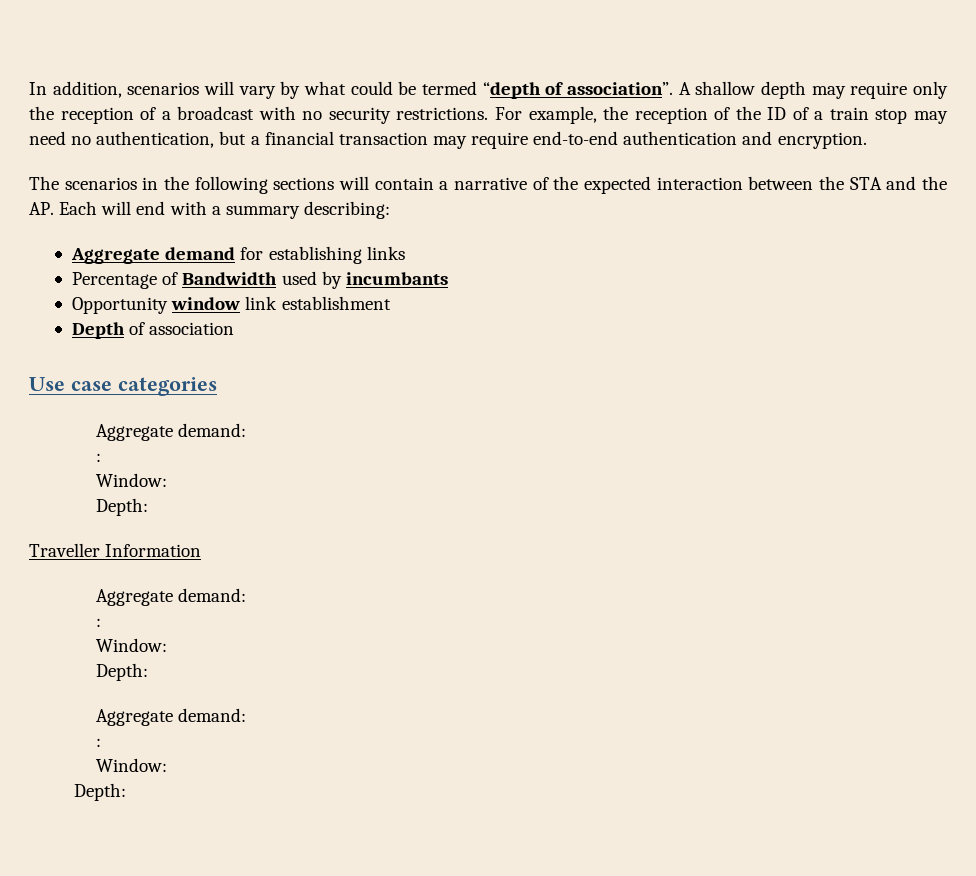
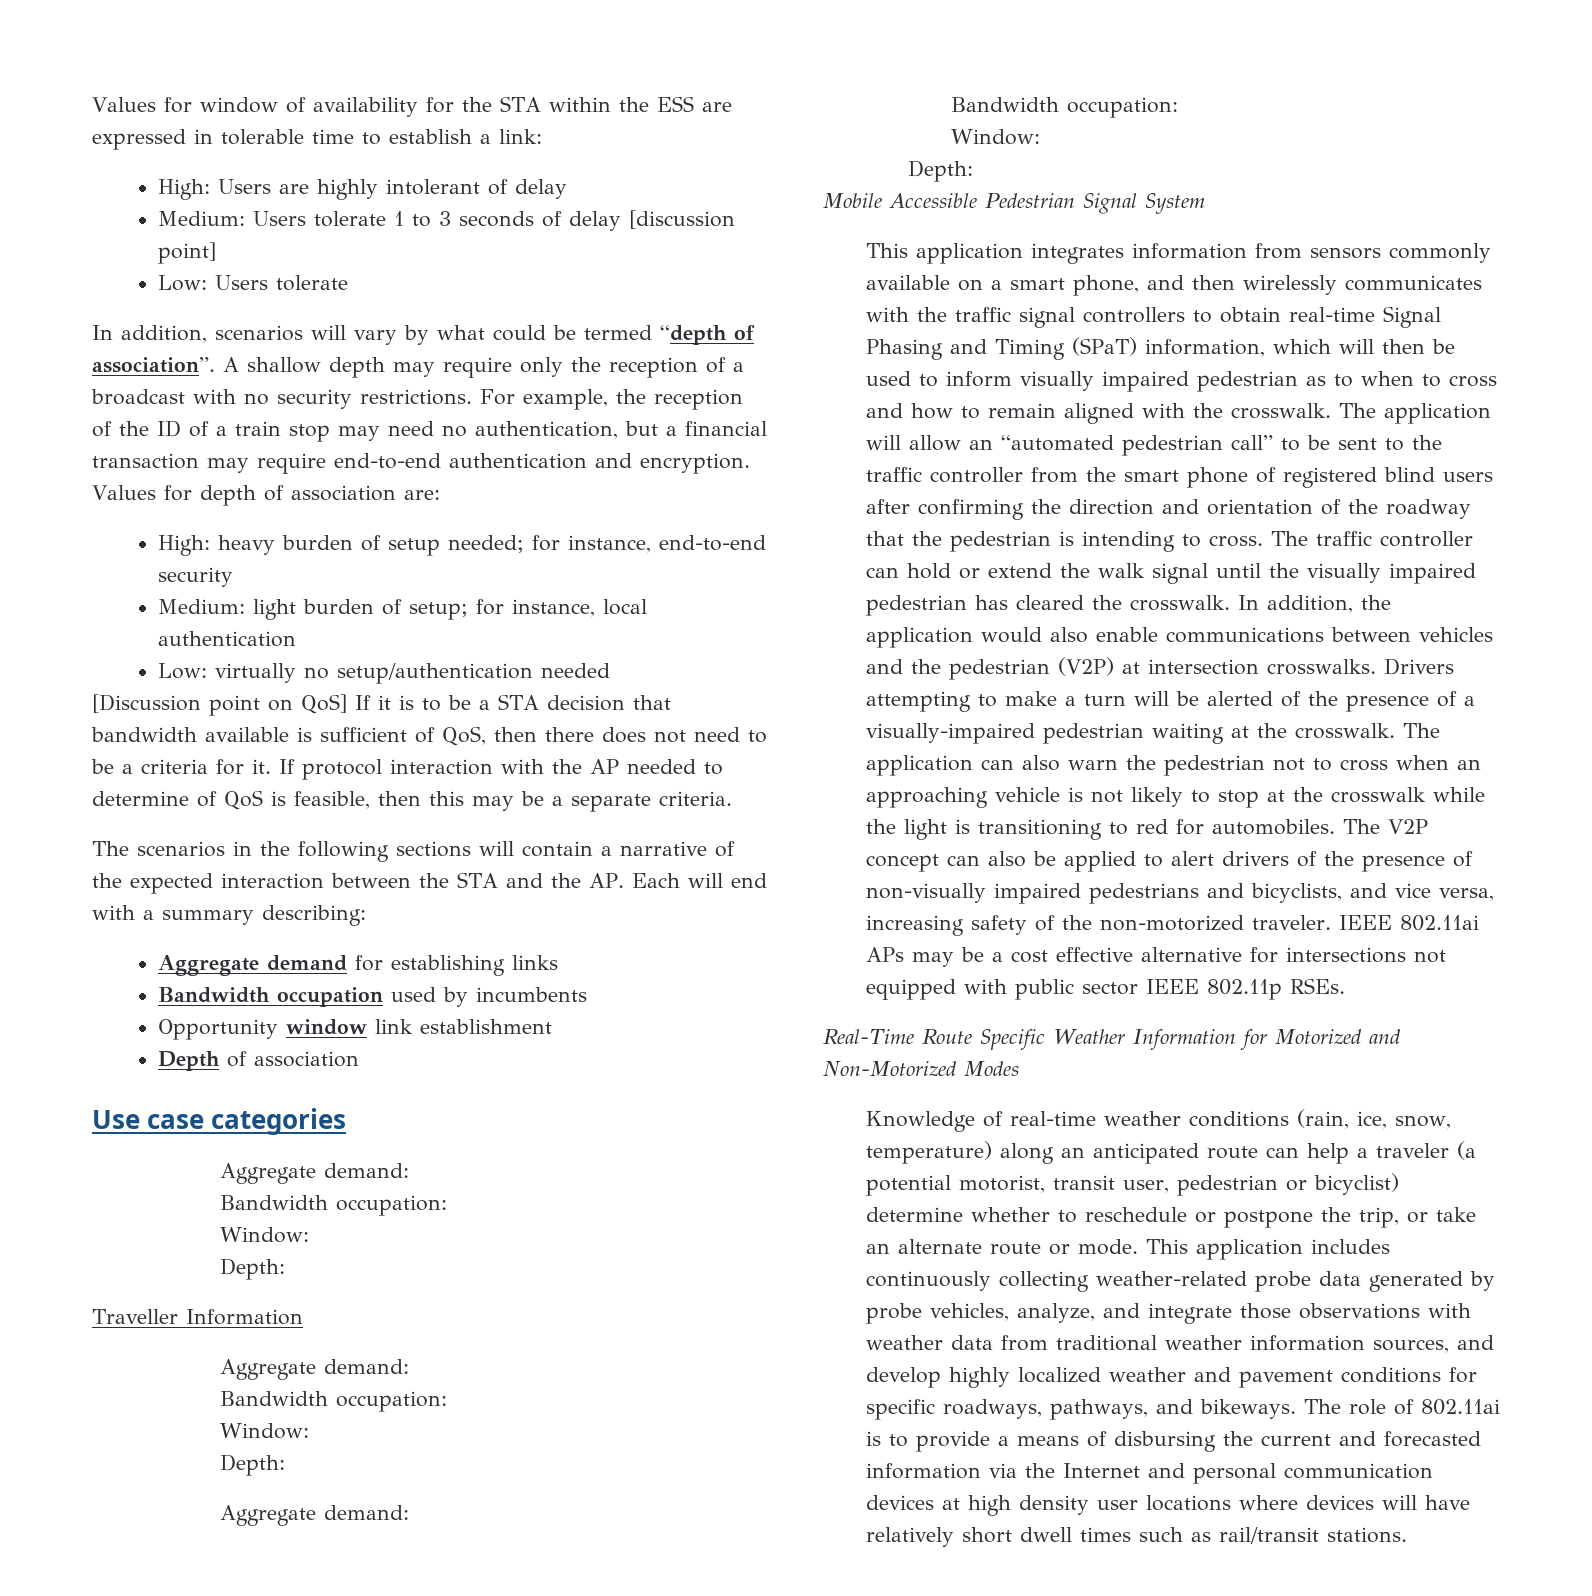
(29, 88) none -> [92,96,732,117] [92,129,542,150] [158,179,568,200] [158,210,736,231] [158,242,217,264] [158,275,349,291] Values for window of availability for the STA within the ESS are expressed in tolerable time to establish a link: // High: Users are highly intolerant of delay // Medium: Users tolerate 1 to 3 seconds of delay [discussion point] // Low: Users tolerate //
(867, 140) none -> [92,485,440,506] [158,535,767,556] [158,567,234,587] [158,599,648,620] [158,631,297,647] [158,663,611,684] [92,694,671,716] [91,726,767,746] [91,759,723,780] [92,790,732,812] Values for depth of association are: // High: heavy burden of setup needed; for instance, end-to-end security // Medium: light burden of setup; for instance, local authentication // Low: virtually no setup/authentication needed // [Discussion point on QoS] If it is to be a STA decision that bandwidth available is sufficient of QoS, then there does not need to be a criteria for it. If protocol interaction with the AP needed to determine of QoS is feasible, then this may be a separate criteria.
[72,272,278,289] Percentage of Bandwidth -> [158,987,384,1007] Bandwidth occupation
[345,272,448,285] incumbants -> [476,987,588,1002] incumbents
[95,453,101,462] : -> [219,1195,447,1216] Bandwidth occupation:
[95,618,101,627] : -> [219,1391,447,1412] Bandwidth occupation:
[95,738,101,747] [95,758,167,772] [73,783,126,801] : // Window: // Depth: -> [950,97,1178,118] [950,129,1040,145] [908,160,974,182] [823,193,1205,214] [865,243,1491,264] [865,275,1482,296] [865,306,1441,328] [865,337,1455,360] [865,371,1497,392] [865,403,1491,424] [865,435,1442,456] [865,467,1493,488] [865,499,1471,520] [865,531,1473,552] [865,563,1476,584] [865,595,1391,616] [865,627,1493,648] [865,657,1454,680] [865,691,1475,712] [865,723,1440,744] [865,755,1481,776] [865,787,1485,808] [865,819,1428,840] [865,851,1473,872] [865,883,1494,904] [865,915,1479,936] [865,947,1446,967] [865,978,1345,1000] [823,1029,1401,1050] [823,1061,1019,1076] [865,1109,1451,1132] [865,1141,1476,1164] [865,1173,1399,1196] [865,1207,1476,1228] [865,1239,1390,1260] [865,1271,1495,1292] [865,1303,1471,1324] [865,1335,1494,1353] [865,1367,1477,1388] [865,1399,1500,1420] [865,1431,1481,1452] [865,1463,1433,1484] [865,1495,1470,1516] [865,1527,1407,1547] Bandwidth occupation: // Window: // Depth: // Mobile Accessible Pedestrian Signal System // This application integrates information from sensors commonly available on a smart phone, and then wirelessly communicates with the traffic signal controllers to obtain real-time Signal Phasing and Timing (SPaT) information, which will then be used to inform visually impaired pedestrian as to when to cross and how to remain aligned with the crosswalk. The application will allow an “automated pedestrian call” to be sent to the traffic controller from the smart phone of registered blind users after confirming the direction and orientation of the roadway that the pedestrian is intending to cross. The traffic controller can hold or extend the walk signal until the visually impaired pedestrian has cleared the crosswalk. In addition, the application would also enable communications between vehicles and the pedestrian (V2P) at intersection crosswalks. Drivers attempting to make a turn will be alerted of the presence of a visually-impaired pedestrian waiting at the crosswalk. The application can also warn the pedestrian not to cross when an approaching vehicle is not likely to stop at the crosswalk while the light is transitioning to red for automobiles. The V2P concept can also be applied to alert drivers of the presence of non-visually impaired pedestrians and bicyclists, and vice versa, increasing safety of the non-motorized traveler. IEEE 802.11ai APs may be a cost effective alternative for intersections not equipped with public sector IEEE 802.11p RSEs. // Real-Time Route Specific Weather Information for Motorized and Non-Motorized Modes // Knowledge of real-time weather conditions (rain, ice, snow, temperature) along an anticipated route can help a traveler (a potential motorist, transit user, pedestrian or bicyclist) determine whether to reschedule or postpone the trip, or take an alternate route or mode. This application includes continuously collecting weather-related probe data generated by probe vehicles, analyze, and integrate those observations with weather data from traditional weather information sources, and develop highly localized weather and pavement conditions for specific roadways, pathways, and bikeways. The role of 802.11ai is to provide a means of disbursing the current and forecasted information via the Internet and personal communication devices at high density user locations where devices will have relatively short dwell times such as rail/transit stations.

